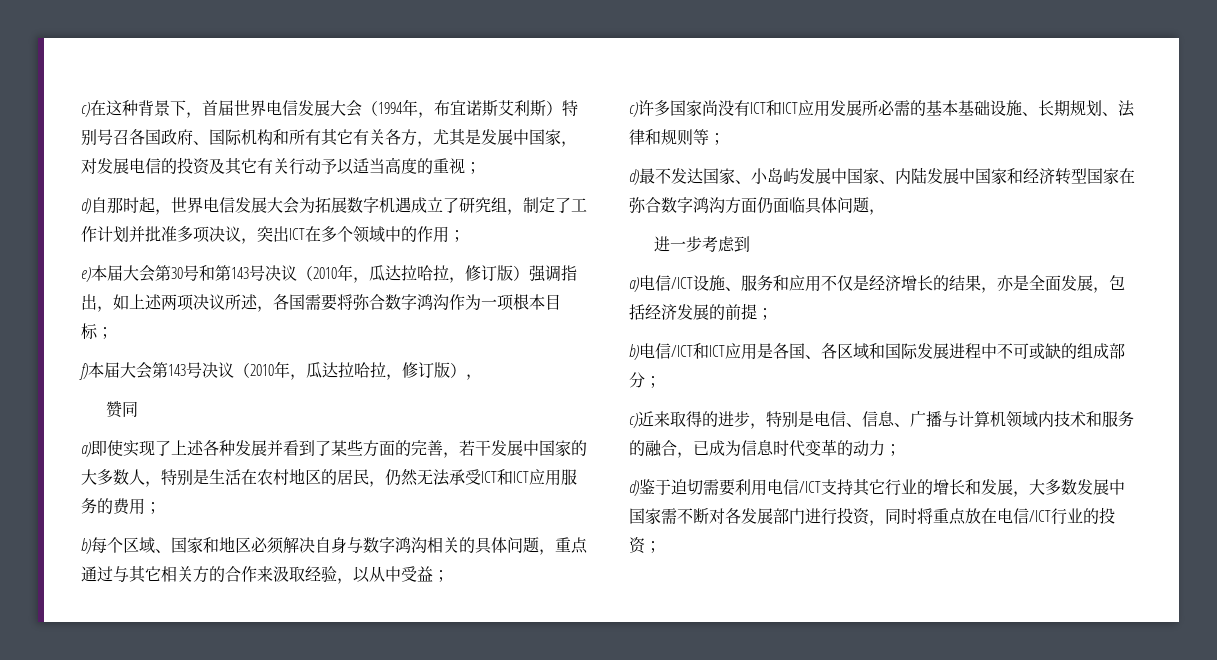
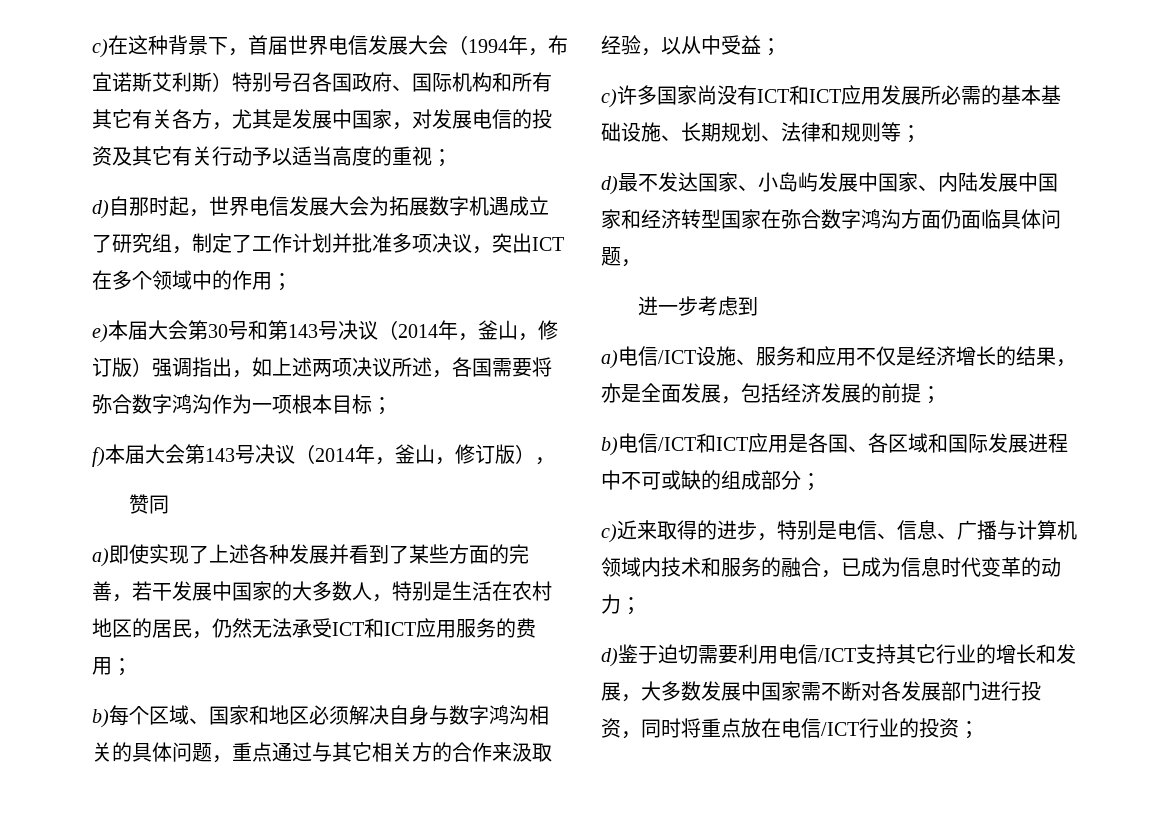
[313,264,449,283] 2010年，瓜达拉哈拉 -> [398,320,518,341] 2014年，釜山
[250,361,386,380] 2010年，瓜达拉哈拉 -> [315,444,435,465] 2014年，釜山

